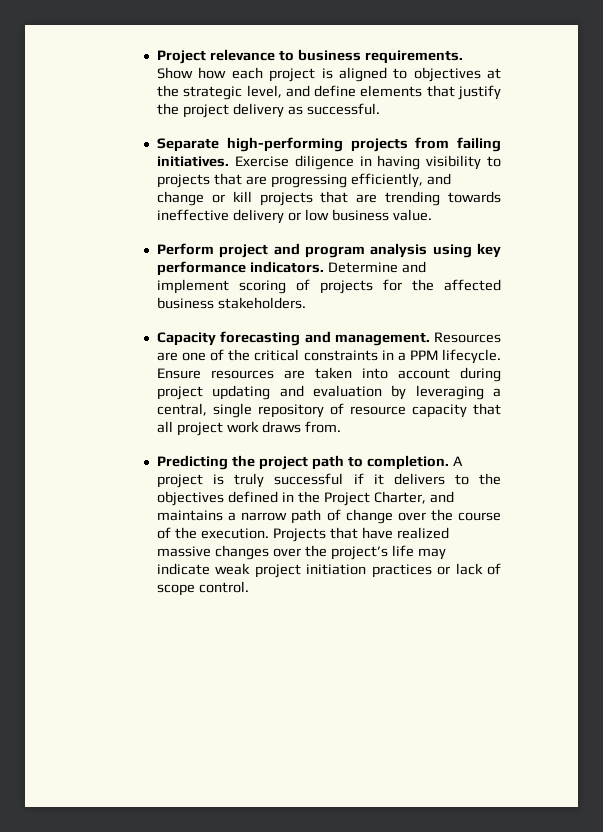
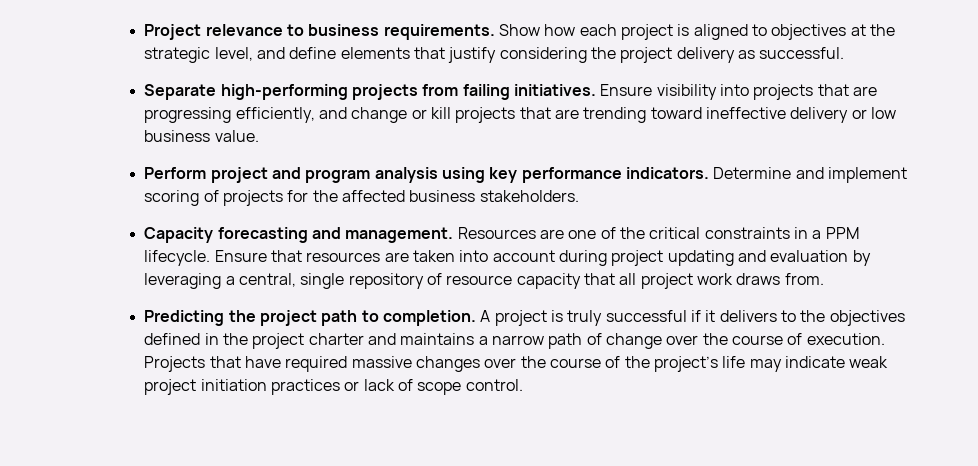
(501, 92) none -> [499,47,587,63] considering
[234,155,502,170] Exercise diligence in having visibility to -> [600,84,750,100] Ensure visibility into
[448,191,501,203] towards -> [650,107,702,119] toward
(202, 373) none -> [271,250,303,262] that
[323,491,426,506] Project Charter, -> [252,333,364,349] project charter
[174,527,197,539] the -> (803, 339) none
[396,527,449,539] realized -> [285,356,348,372] required
(327, 551) none -> [550,356,650,368] course of the

